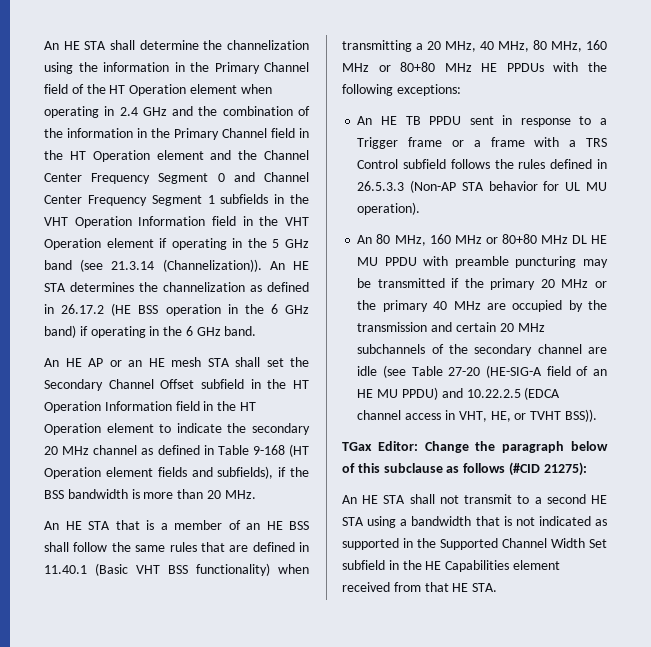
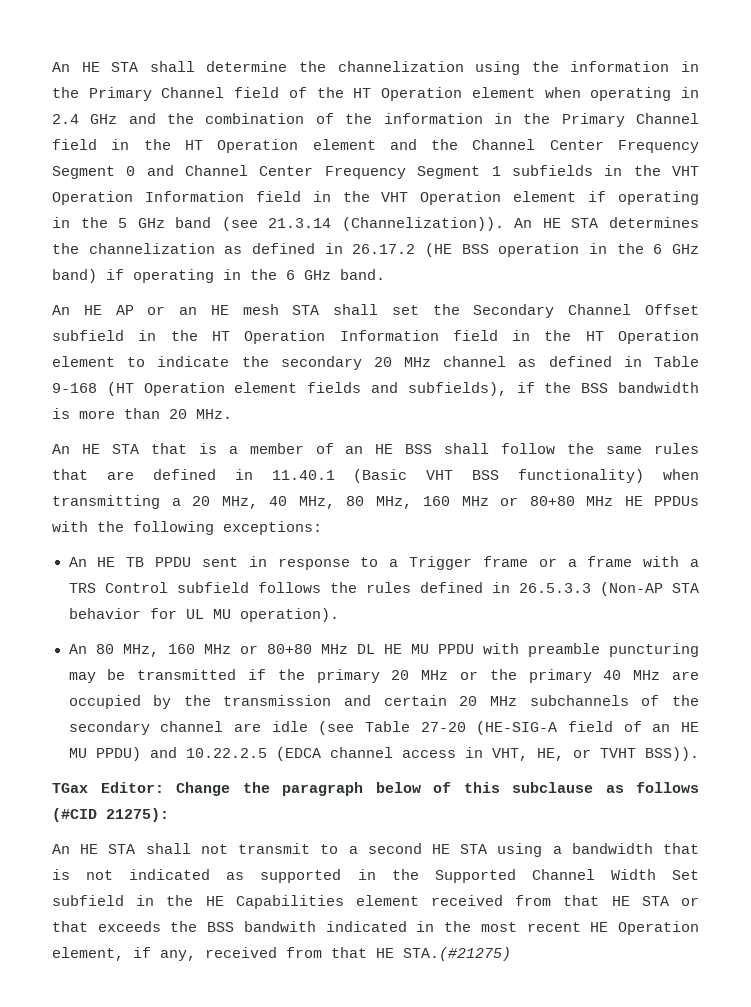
[472,583,498,592] STA. -> [641,896,699,906] [52,921,700,935] [52,947,511,961] STA or that exceeds the BSS bandwith indicated in the most recent HE Operation element, if any, received from that HE STA.(#21275)

